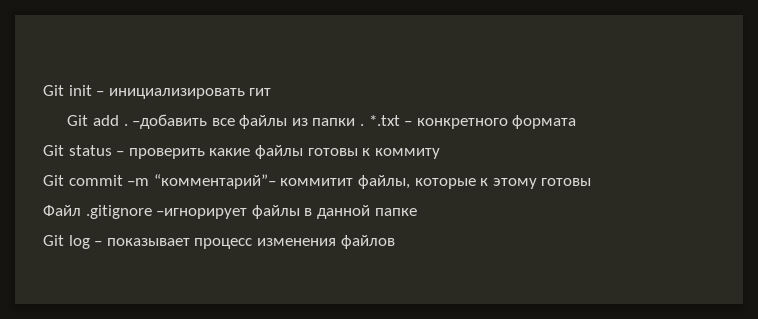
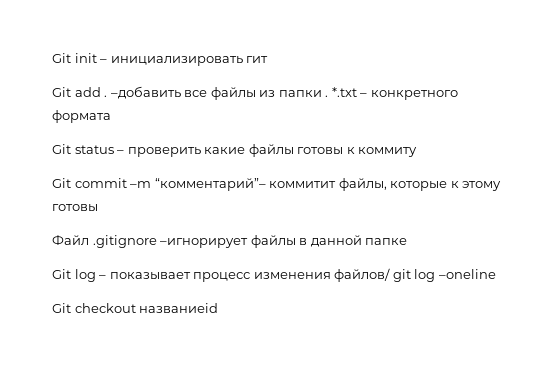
[340,235,395,249] файлов -> [334,268,496,282] [52,303,219,313] файлов/ git log –oneline // Git checkout названиеid

